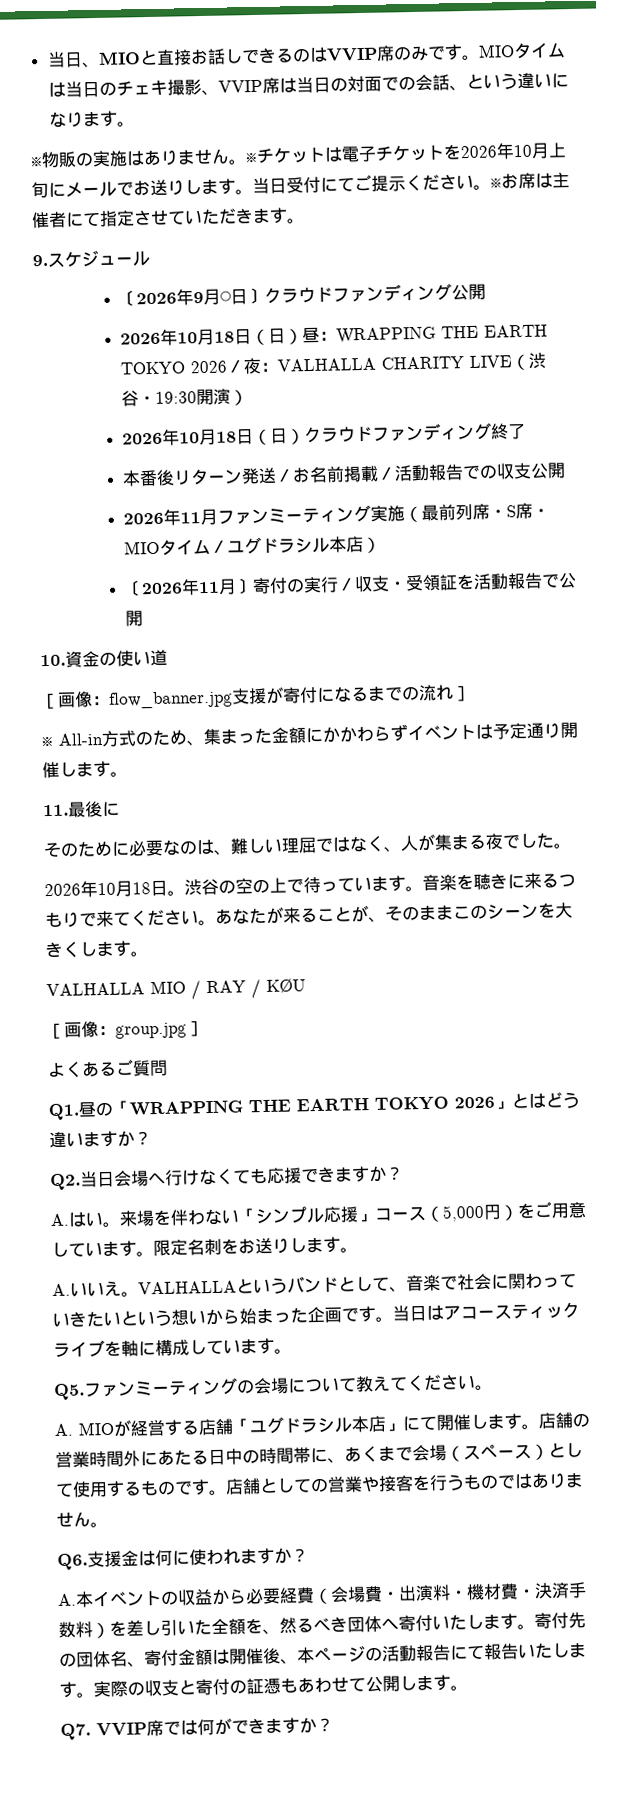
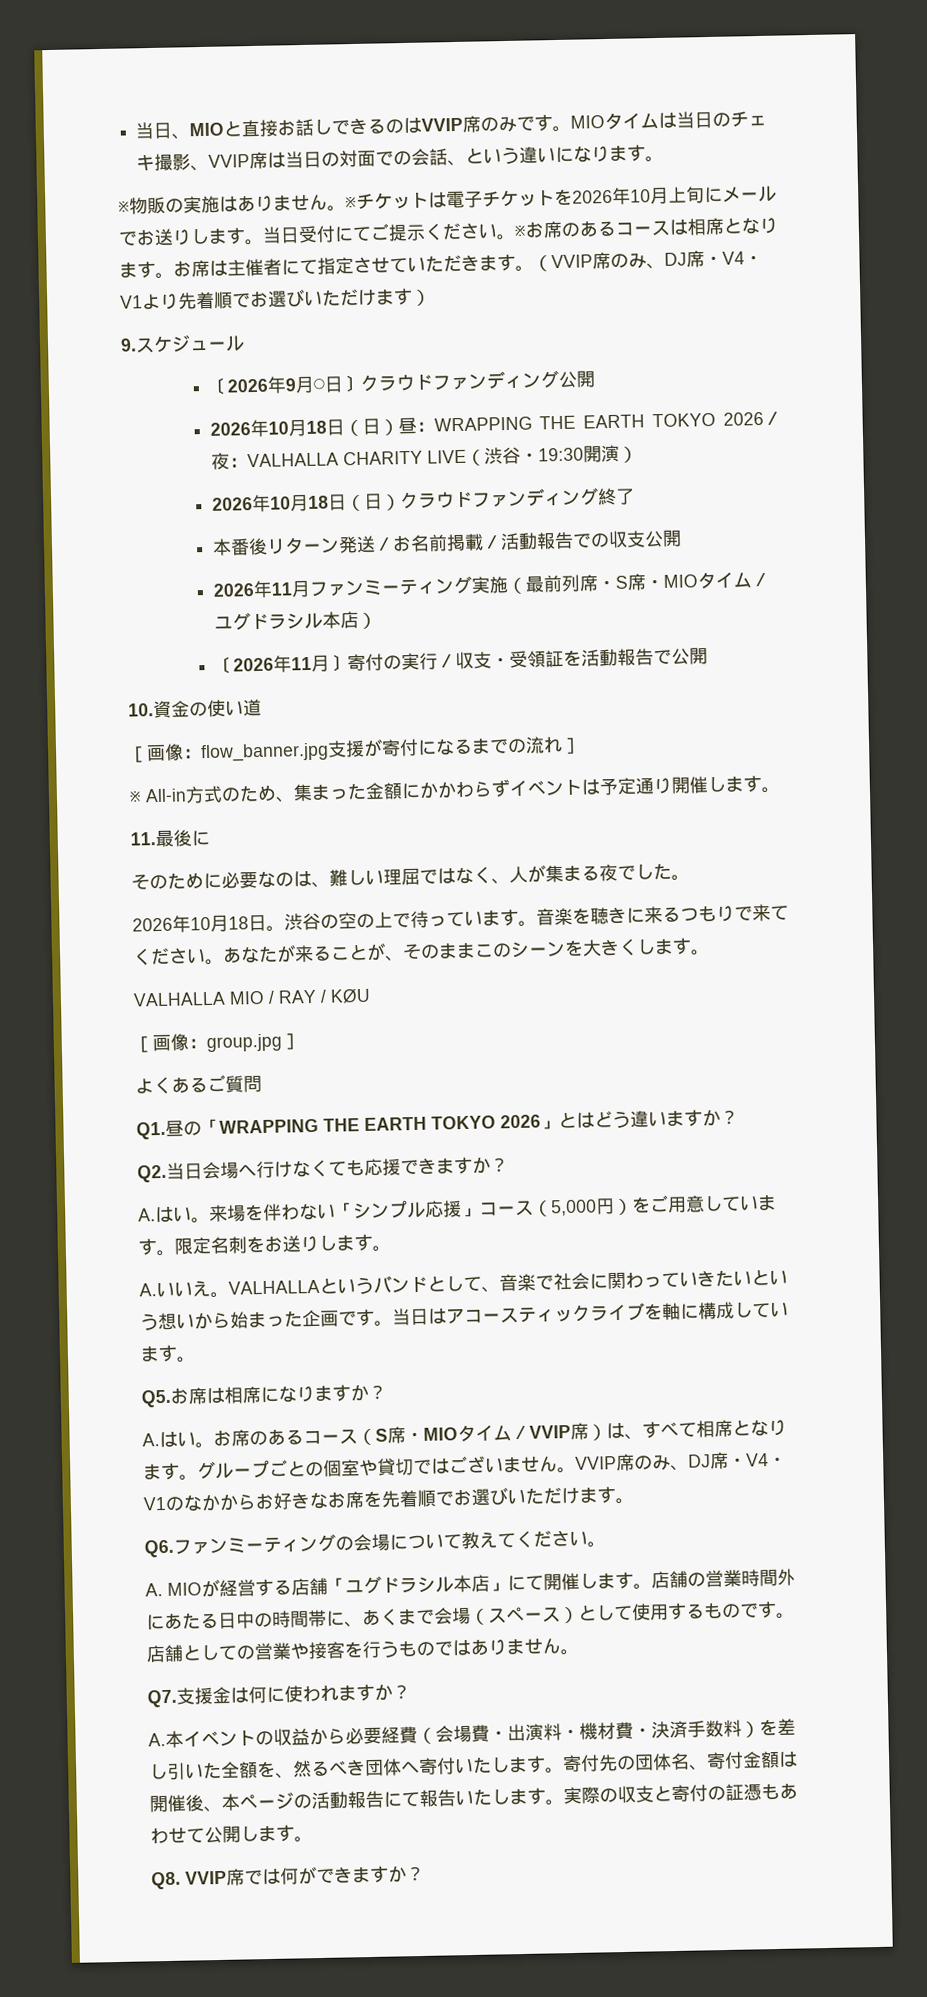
(536, 181) none -> [561,217,778,238] [119,259,210,279] のあるコースは相席となります。お席
(305, 221) none -> [533,250,763,272] [120,287,431,310] （VVIP席のみ、DJ席・V4・V1より先着順でお選びいただけます）
(85, 1392) none -> [170,1383,387,1405] [142,1419,787,1449] [143,1451,787,1481] [143,1486,634,1512] [144,1539,174,1558] お席は相席になりますか？ // A.はい。お席のあるコース（S席・MIOタイム／VVIP席）は、すべて相席となります。グループごとの個室や貸切ではございません。VVIP席のみ、DJ席・V4・V1のなかからお好きなお席を先着順でお選びいただけます。 // Q6.
[57,1553,88,1570] Q6. -> [147,1689,177,1708] Q7.
[60,1723,91,1740] Q7. -> [151,1871,181,1890] Q8.

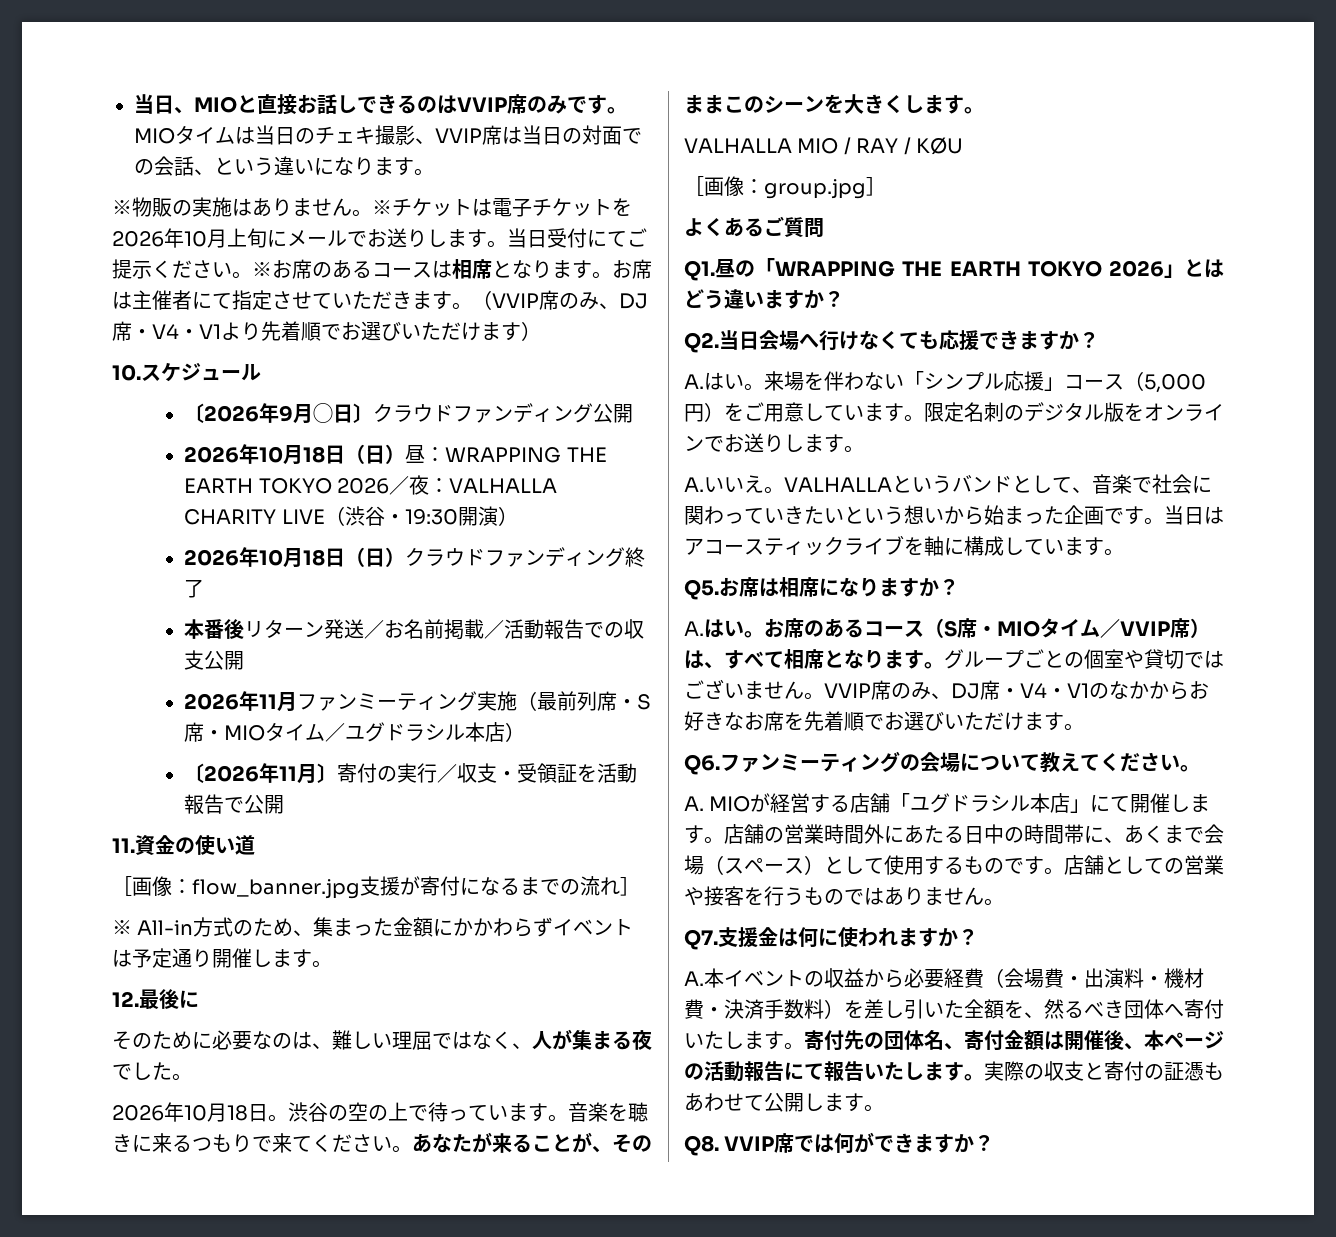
[120,338,137,352] 9. -> [112,364,141,381] 10.
[128,703,154,717] 10. -> [112,838,135,853] 11.
[130,832,156,846] 11. -> [112,991,139,1007] 12.
[246,1235,265,1253] を -> [1004,402,1224,422] [684,435,724,452] のデジタル版をオンラインで

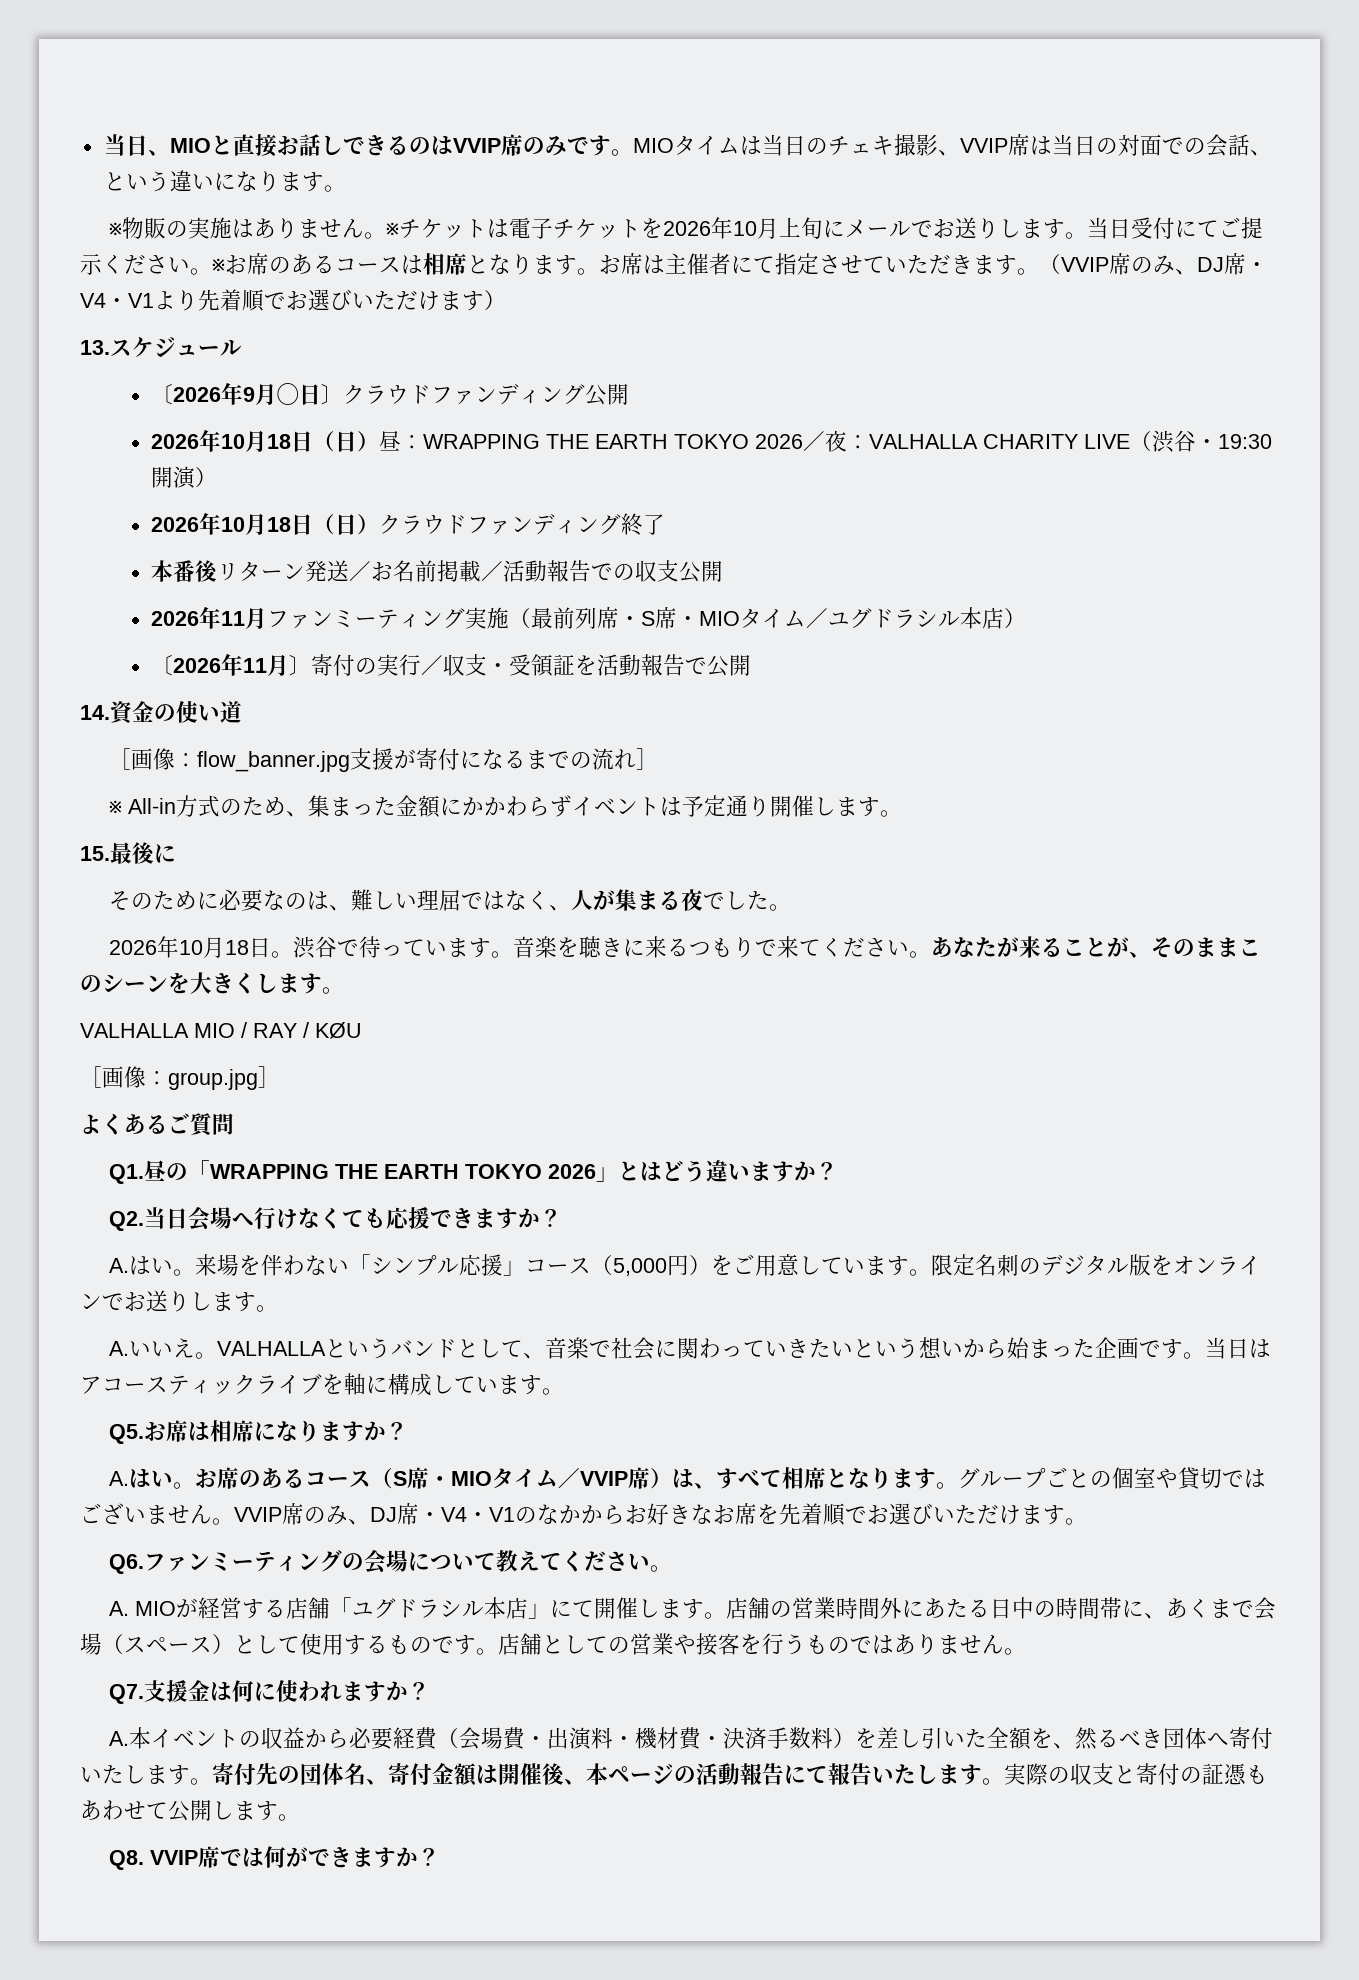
[112,364,141,381] 10. -> [80,340,110,355] 13.
[112,838,135,853] 11. -> [80,705,110,720] 14.
[112,991,139,1007] 12. -> [80,846,110,861] 15.
[328,1102,408,1121] の空の上 -> (338, 947) none

